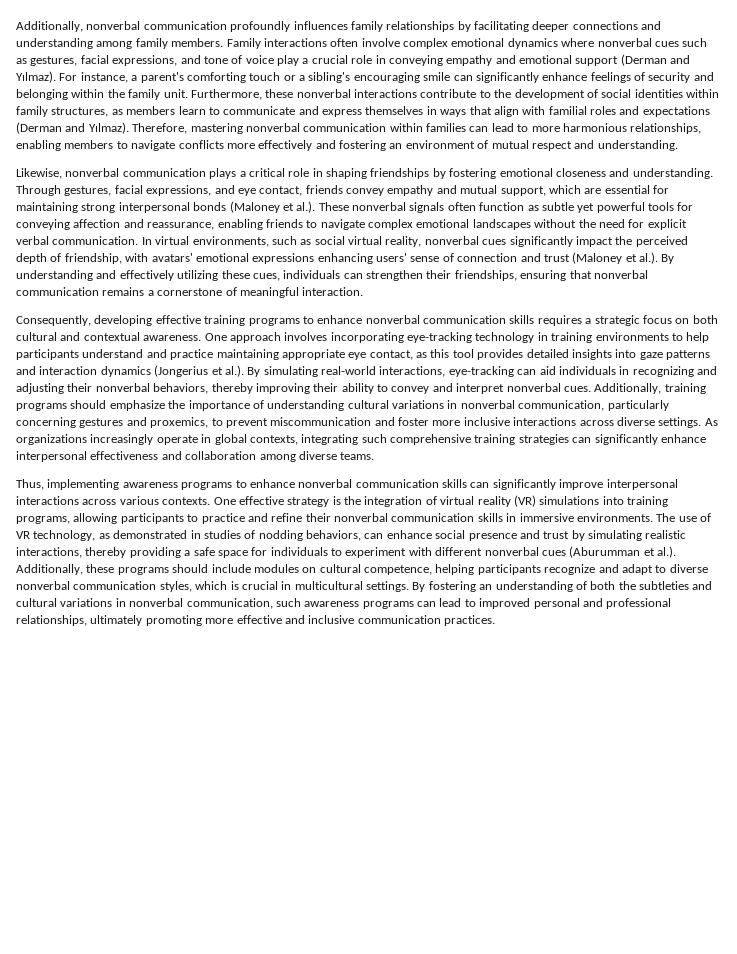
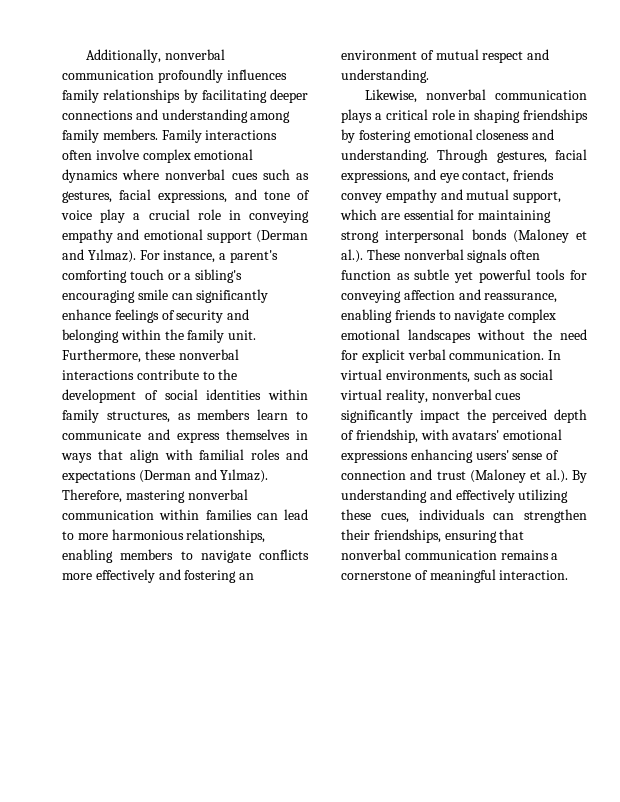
[16,315,718,326] [16,332,710,343] [16,349,710,360] [16,365,717,377] [16,383,706,394] [16,400,669,411] [16,417,718,428] [16,434,706,445] [16,451,375,462] [16,479,678,490] [16,495,668,507] [16,513,711,524] [16,530,687,541] [16,546,676,558] [16,564,708,575] [16,581,713,592] [16,598,672,609] [16,615,495,626] // Consequently, developing effective training programs to enhance nonverbal communication skills requires a strategic focus on both cultural and contextual awareness. One approach involves incorporating eye-tracking technology in training environments to help participants understand and practice maintaining appropriate eye contact, as this tool provides detailed insights into gaze patterns and interaction dynamics (Jongerius et al.). By simulating real-world interactions, eye-tracking can aid individuals in recognizing and adjusting their nonverbal behaviors, thereby improving their ability to convey and interpret nonverbal cues. Additionally, training programs should emphasize the importance of understanding cultural variations in nonverbal communication, particularly concerning gestures and proxemics, to prevent miscommunication and foster more inclusive interactions across diverse settings. As organizations increasingly operate in global contexts, integrating such comprehensive training strategies can significantly enhance interpersonal effectiveness and collaboration among diverse teams. // Thus, implementing awareness programs to enhance nonverbal communication skills can significantly improve interpersonal interactions across various contexts. One effective strategy is the integration of virtual reality (VR) simulations into training programs, allowing participants to practice and refine their nonverbal communication skills in immersive environments. The use of VR technology, as demonstrated in studies of nodding behaviors, can enhance social presence and trust by simulating realistic interactions, thereby providing a safe space for individuals to experiment with different nonverbal cues (Aburumman et al.). Additionally, these programs should include modules on cultural competence, helping participants recognize and adapt to diverse nonverbal communication styles, which is crucial in multicultural settings. By fostering an understanding of both the subtleties and cultural variations in nonverbal communication, such awareness programs can lead to improved personal and professional relationships, ultimately promoting more effective and inclusive communication practices. -> (569, 575) none

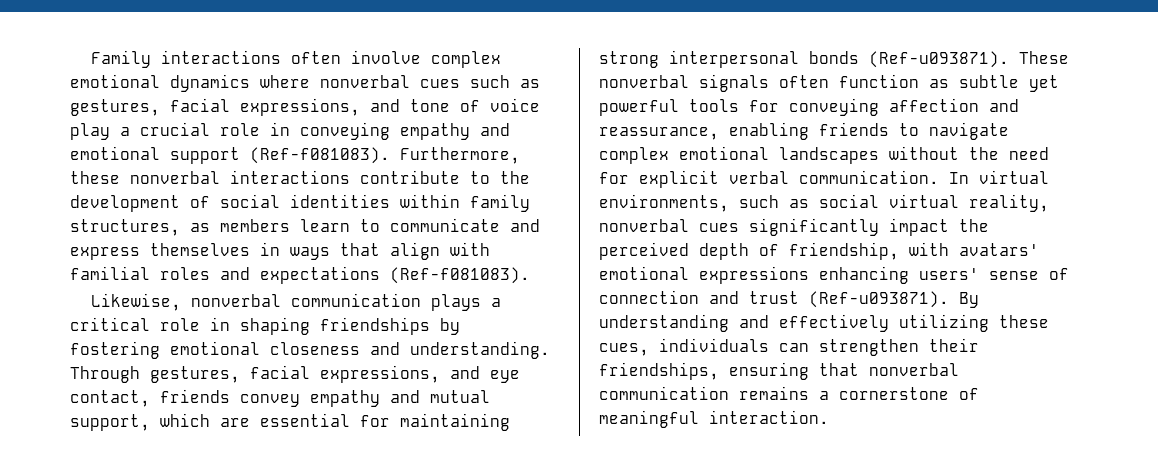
[86,49,226,63] [62,69,287,83] [62,89,308,103] [62,109,291,123] [62,129,158,143] Additionally, nonverbal communication profoundly influences family relationships by facilitating deeper connections and understanding among family members. -> (90, 59) none
[256,230,308,243] [62,249,278,263] [62,269,243,283] [62,289,269,303] [62,309,250,323] [62,329,257,343] (Derman and Yılmaz). For instance, a parent's comforting touch or a sibling's encouraging smile can significantly enhance feelings of security and belonging within the family unit. -> [250,147,390,164] (Ref-f081083).
[138,469,269,483] [62,489,248,503] [62,509,308,520] [62,529,266,543] [62,549,309,563] [62,569,255,583] [341,49,550,63] [341,69,429,83] (Derman and Yılmaz). Therefore, mastering nonverbal communication within families can lead to more harmonious relationships, enabling members to navigate conflicts more effectively and fostering an environment of mutual respect and understanding. -> [390,267,530,284] (Ref-f081083).
[512,229,587,243] [341,249,363,263] (Maloney et al.). -> [869,51,1009,68] (Ref-u093871).
[470,469,568,483] (Maloney et al.). -> [809,291,949,308] (Ref-u093871).

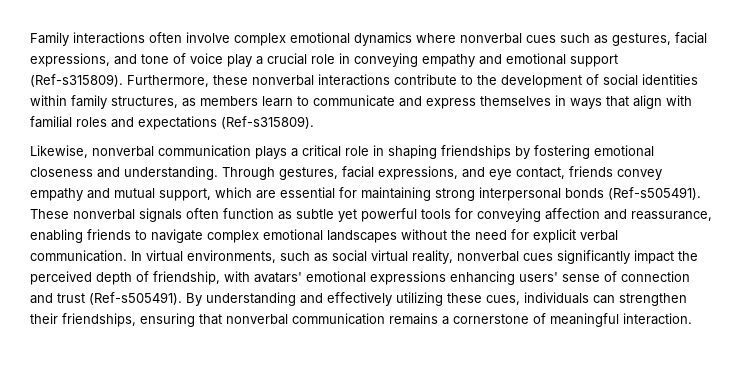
[250,147,390,164] (Ref-f081083). -> [30,74,123,87] (Ref-s315809).
[390,267,530,284] (Ref-f081083). -> [221,116,314,129] (Ref-s315809).
[869,51,1009,68] (Ref-u093871). -> [608,187,701,200] (Ref-s505491).
[809,291,949,308] (Ref-u093871). -> [89,292,182,305] (Ref-s505491).

